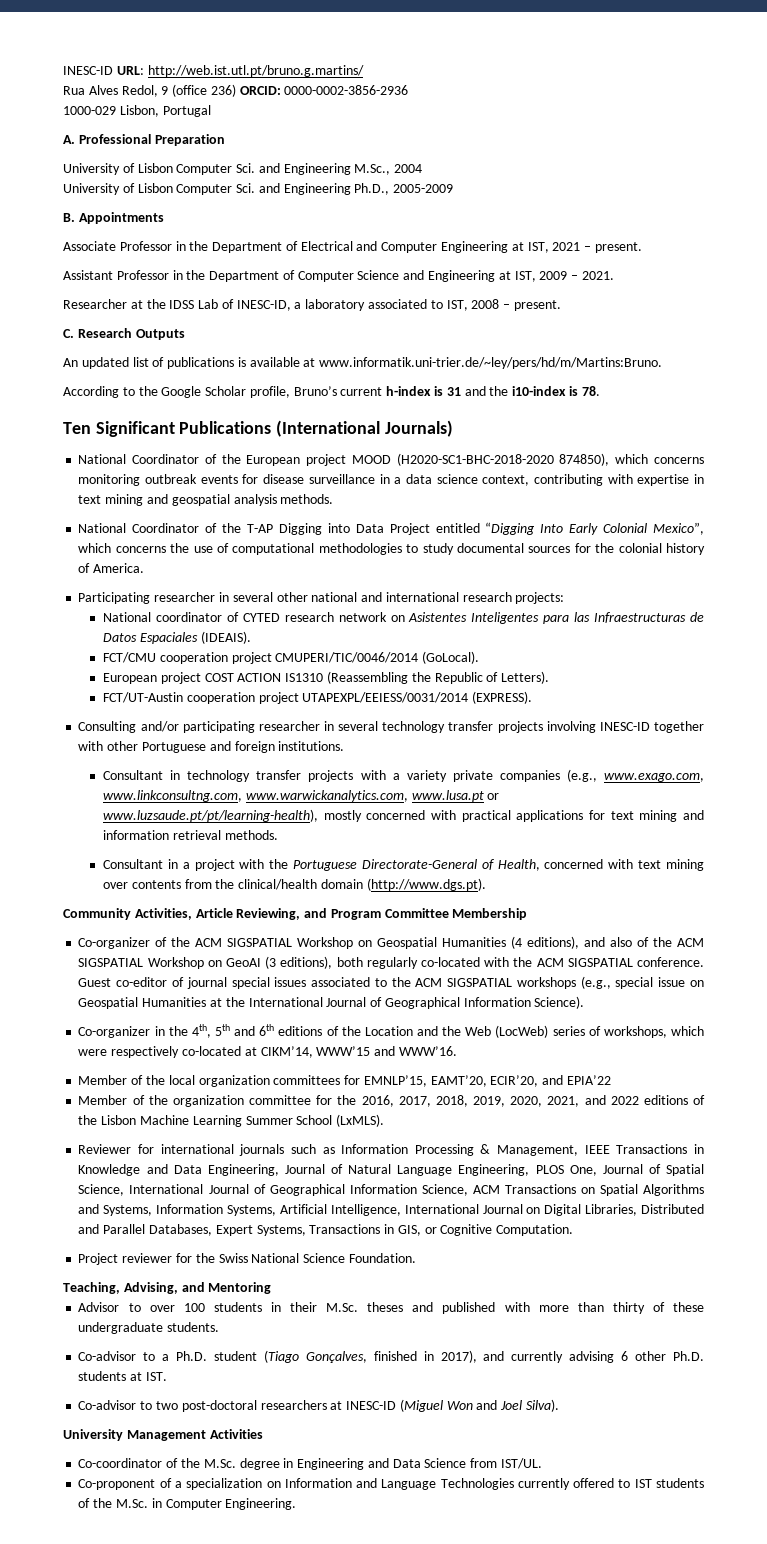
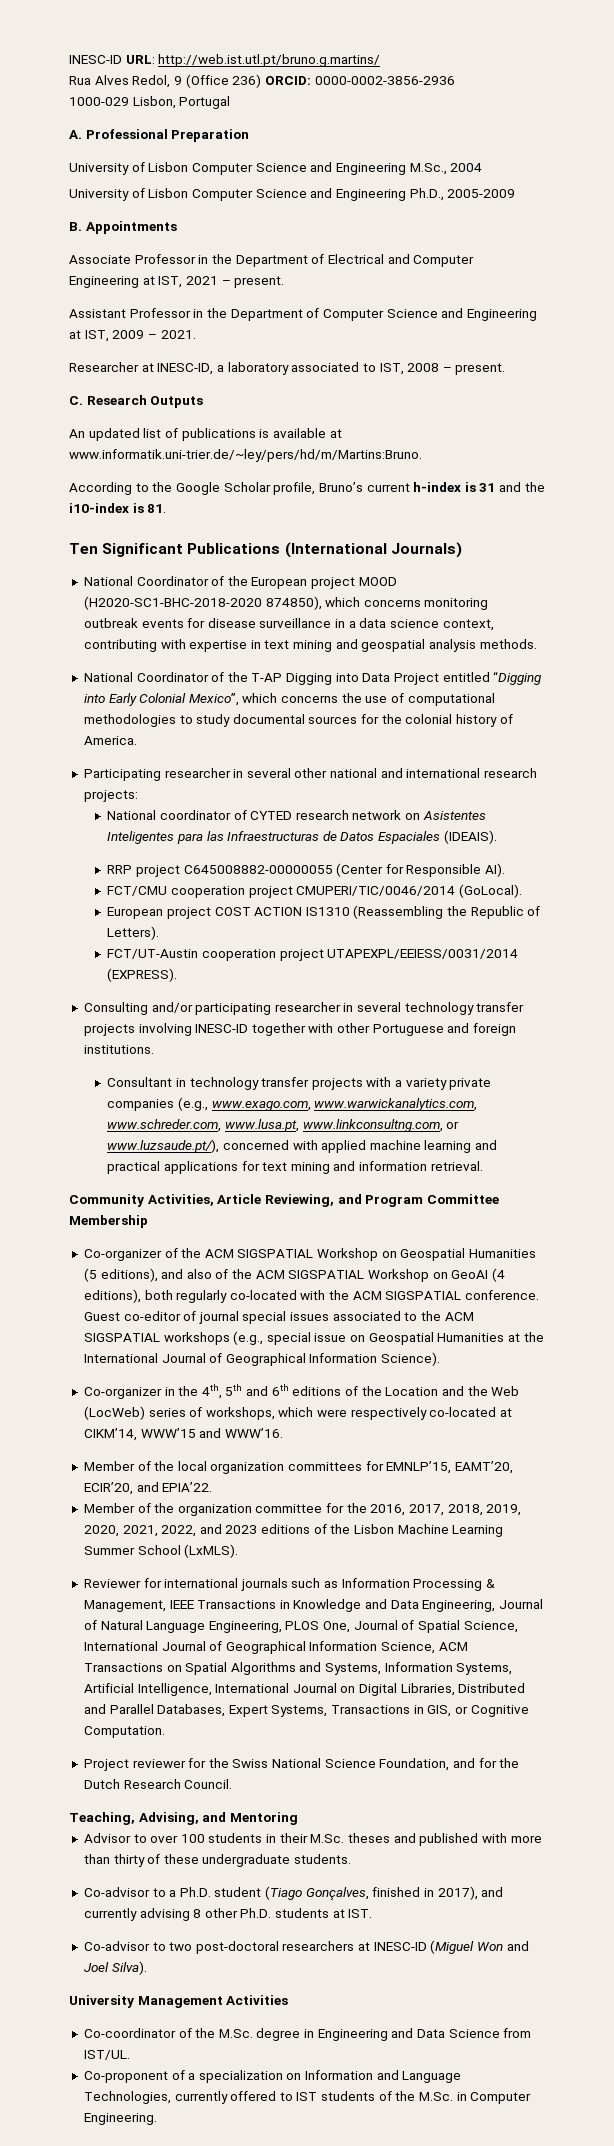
[172,84,208,97] (office -> [185,74,229,88] (Office
[236,163,256,173] Sci. -> [255,163,307,172] Science
[236,183,256,193] Sci. -> [255,189,307,198] Science
[146,299,234,309] the IDSS Lab of -> (154, 367) none
[581,386,600,396] 78. -> [147,504,167,513] 81.
[540,524,564,533] Into -> [83,694,105,703] into
(251, 637) none -> [107,863,506,877] // RRP project C645008882-00000055 (Center for Responsible AI).
[103,790,500,802] [103,809,457,822] www.linkconsultng.com, www.warwickanalytics.com, www.lusa.pt or www.luzsaude.pt/pt/learning-health), mostly concerned with -> [314,1098,478,1111] [107,1119,460,1132] [107,1139,498,1153] www.warwickanalytics.com, www.schreder.com, www.lusa.pt, www.linkconsultng.com, or www.luzsaude.pt/), concerned with applied machine learning and
[172,830,278,840] [103,859,704,871] [103,878,486,891] retrieval methods. // Consultant in a project with the Portuguese Directorate-General of Health, concerned with text mining over contents from the clinical/health domain (http://www.dgs.pt). -> [430,1161,483,1171] retrieval.
[511,936,523,949] (4 -> [83,1268,97,1282] (5
[265,956,277,969] (3 -> [491,1268,505,1282] (4
[566,1075,611,1085] EPIA’22 -> [162,1482,213,1492] EPIA’22.
[584,1095,639,1105] and 2022 -> [161,1524,258,1537] 2022, and 2023
[348,1253,416,1263] Foundation. -> [379,1758,520,1771] [83,1779,233,1789] Foundation, and for the Dutch Research Council.
[621,1351,629,1361] 6 -> [193,1909,202,1918] 8
[440,1478,514,1490] Technologies -> [83,2091,171,2104] Technologies,

